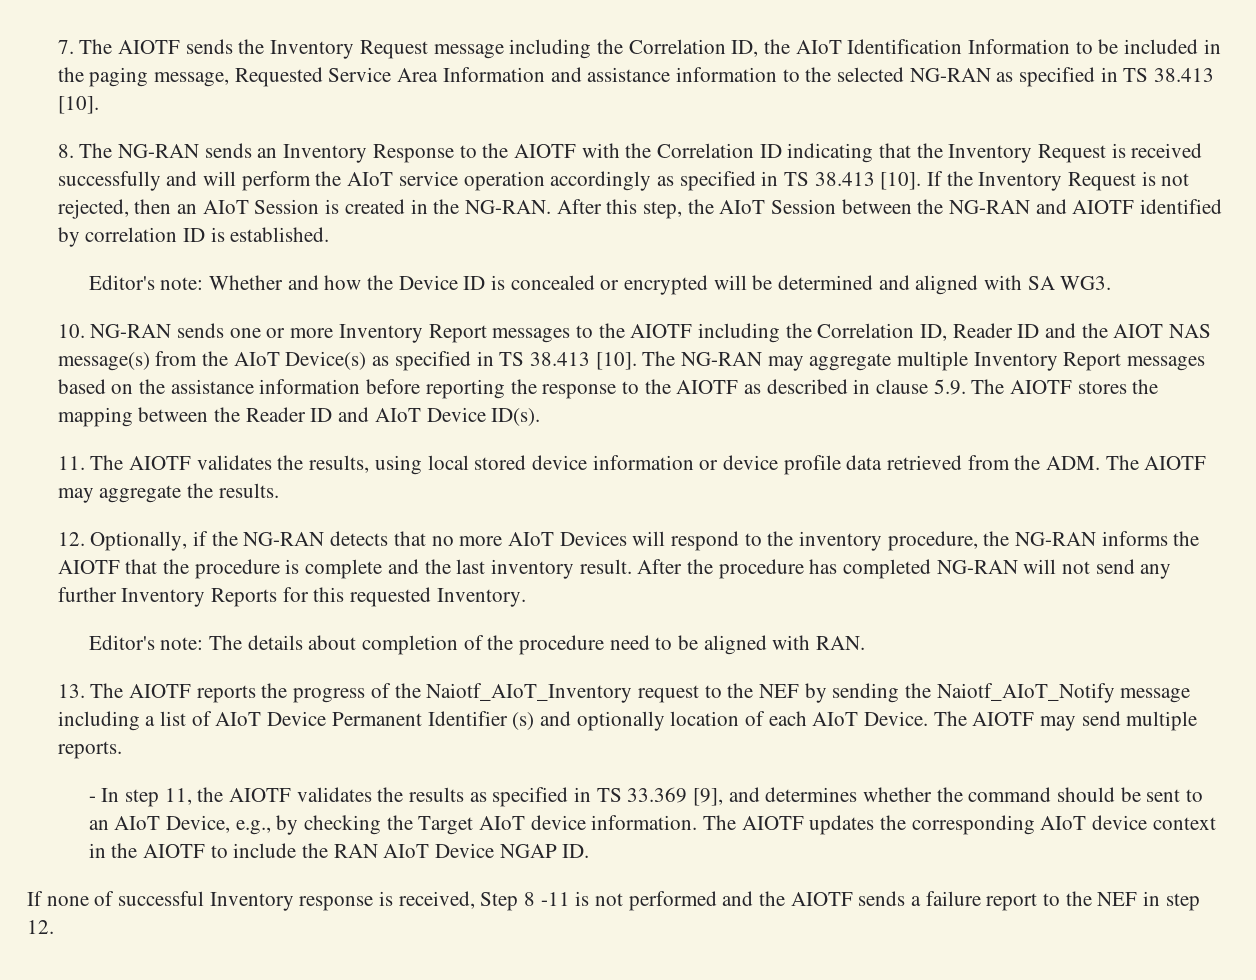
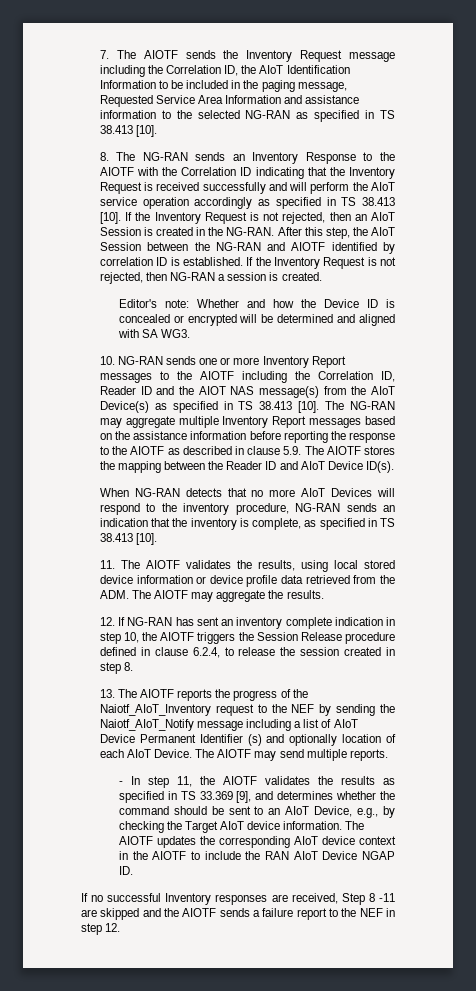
(330, 234) none -> [246,257,396,269] [99,272,322,284] If the Inventory Request is not rejected, then NG-RAN a session is created.
(541, 417) none -> [99,488,396,497] [99,503,395,515] [99,518,395,530] [99,533,158,545] // When NG-RAN detects that no more AIoT Devices will respond to the inventory procedure, NG-RAN sends an indication that the inventory is complete, as specified in TS 38.413 [10].
[90,531,1200,551] [57,559,1172,579] [57,587,526,607] [88,635,865,655] Optionally, if the NG-RAN detects that no more AIoT Devices will respond to the inventory procedure, the NG-RAN informs the AIOTF that the procedure is complete and the last inventory result. After the procedure has completed NG-RAN will not send any further Inventory Reports for this requested Inventory. // Editor's note: The details about completion of the procedure need to be aligned with RAN. -> [118,617,395,629] [99,632,395,644] [99,647,396,658] [99,662,134,674] If NG-RAN has sent an inventory complete indication in step 10, the AIOTF triggers the Session Release procedure defined in clause 6.2.4, to release the session created in step 8.
[46,891,394,911] none of successful Inventory response is -> [91,893,288,905] no successful Inventory responses are
[575,891,717,911] is not performed -> [81,908,140,920] are skipped

